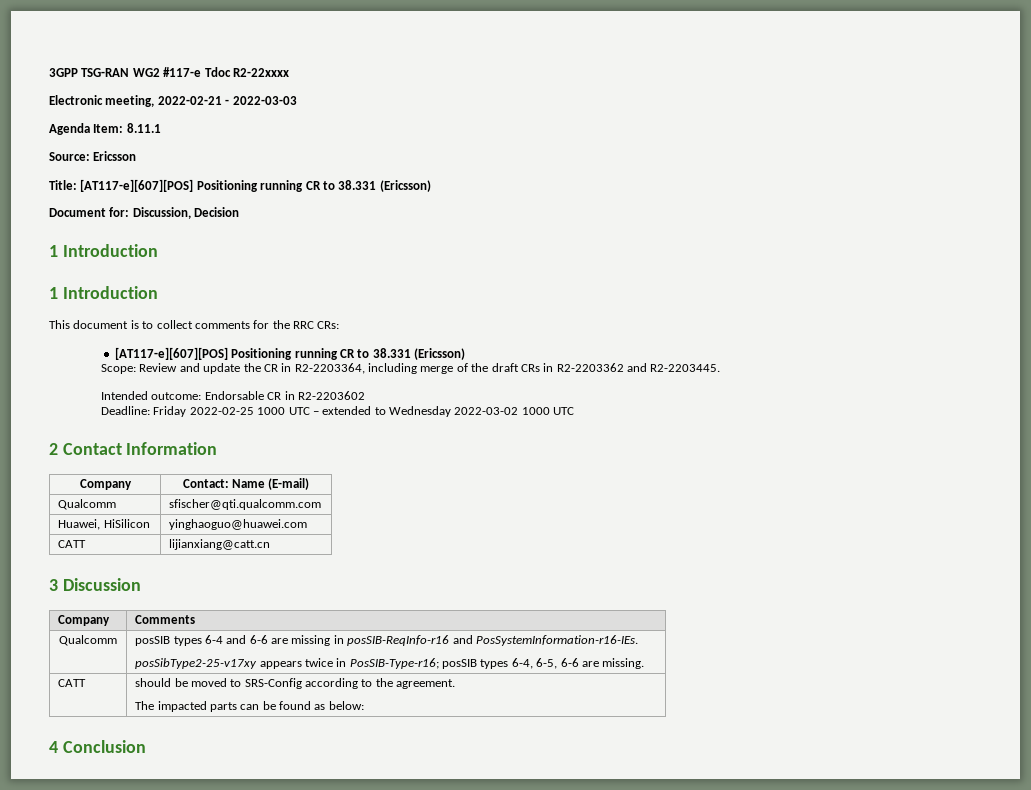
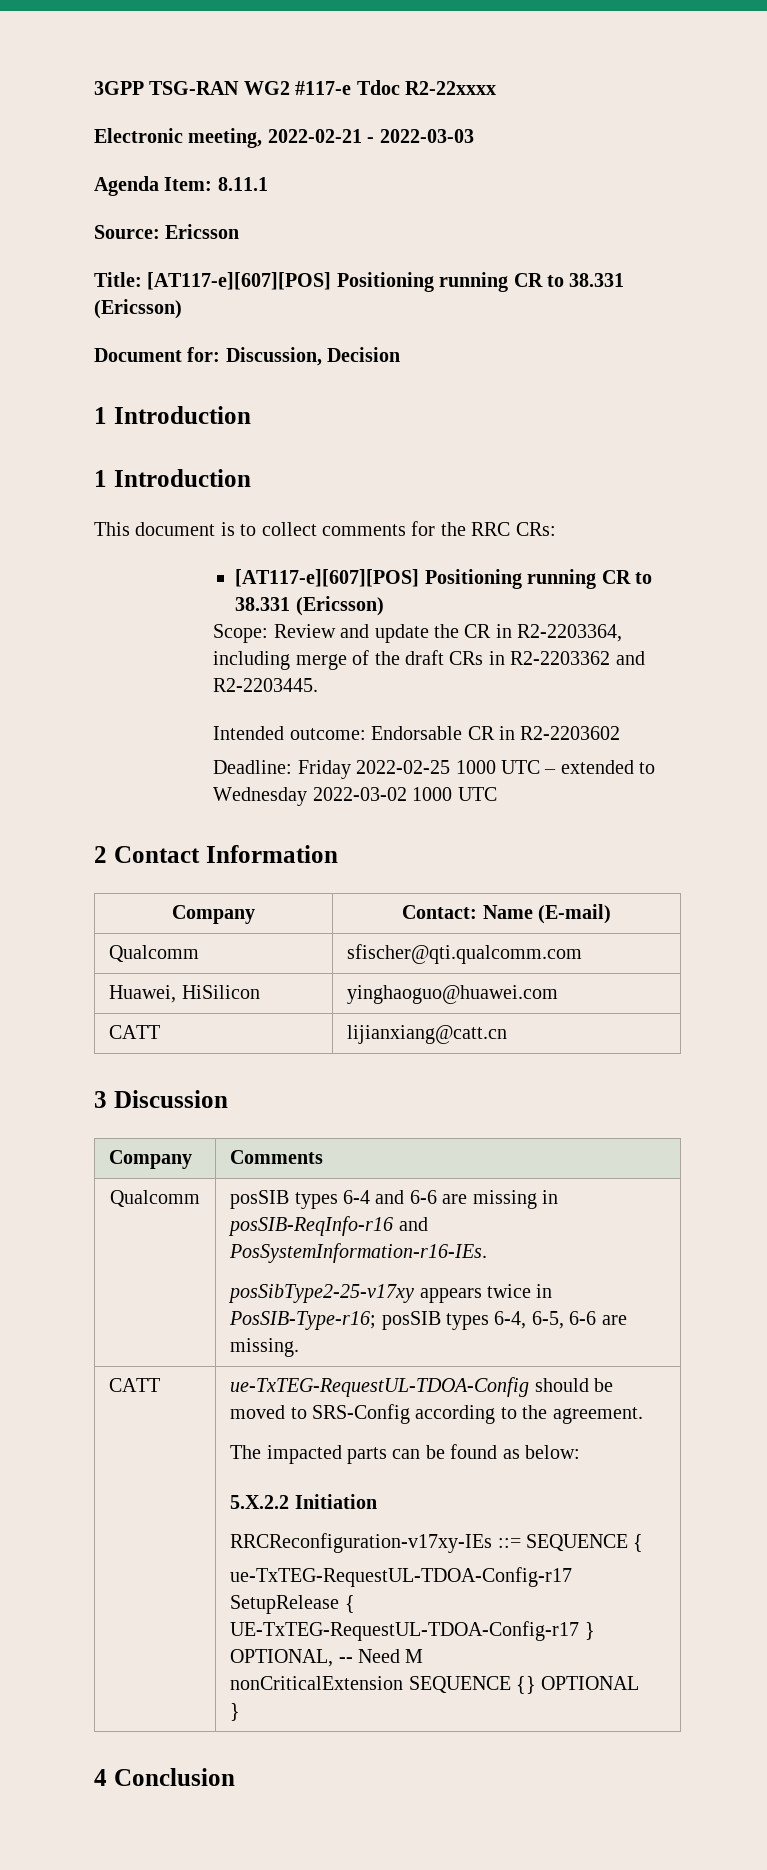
(87, 683) none -> [230,1377,530,1397] ue-TxTEG-RequestUL-TDOA-Config
(364, 705) none -> [230,1494,377,1509] [230,1533,644,1553] [230,1567,573,1587] [230,1595,355,1614] [230,1621,595,1641] [230,1649,424,1667] [230,1676,640,1694] [230,1703,241,1721] // 5.X.2.2 Initiation // RRCReconfiguration-v17xy-IEs ::= SEQUENCE { // ue-TxTEG-RequestUL-TDOA-Config-r17 SetupRelease { UE-TxTEG-RequestUL-TDOA-Config-r17 } OPTIONAL, -- Need M // nonCriticalExtension SEQUENCE {} OPTIONAL // }

